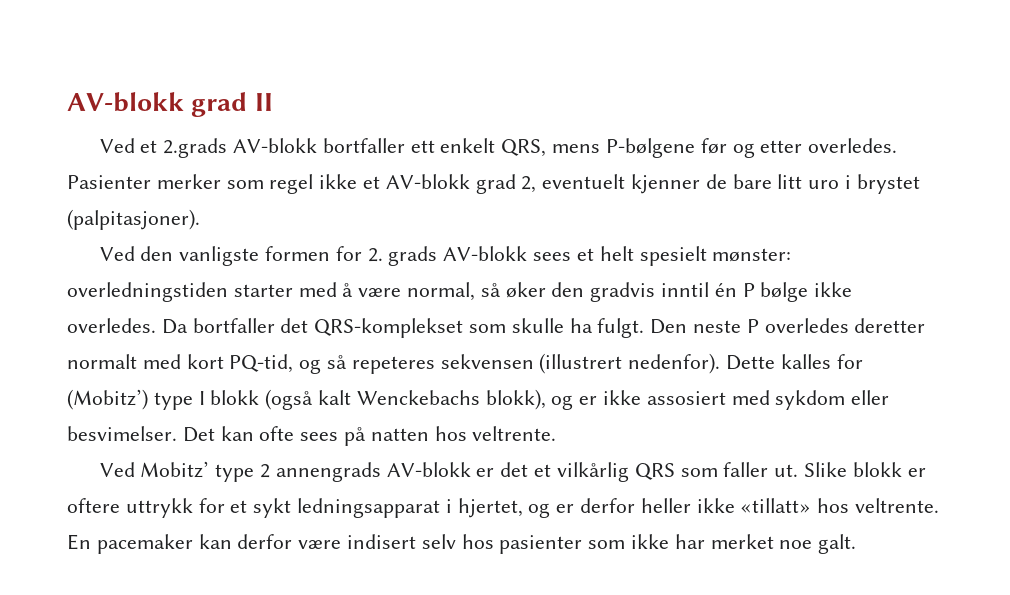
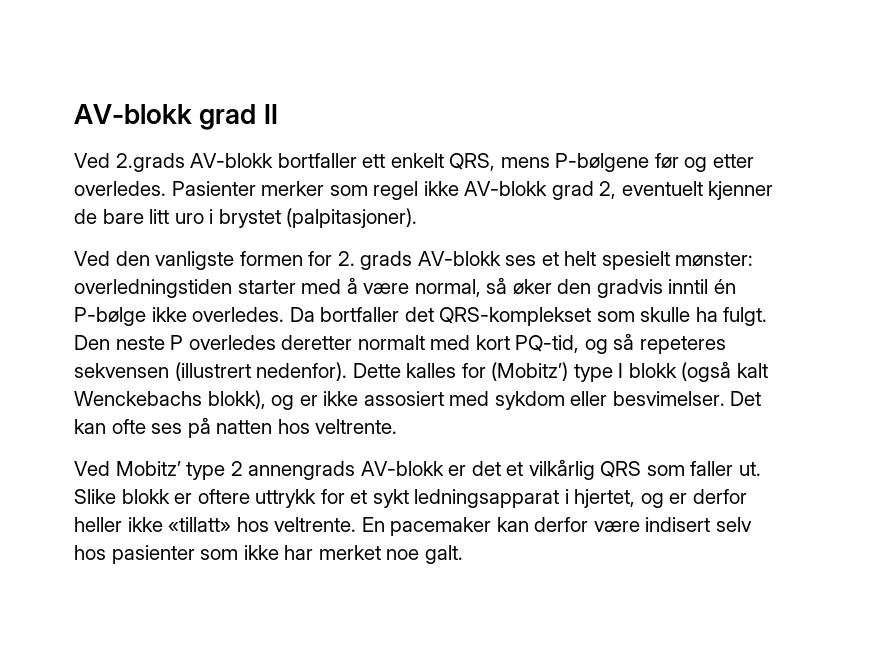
[140,140,158,153] et -> (110, 160) none
[363,176,381,189] et -> (459, 188) none
[533,252,572,261] sees -> [505,255,537,266] ses
[742,282,809,302] P bølge -> [74,307,146,326] P-bølge
[300,432,339,441] sees -> [151,423,183,434] ses

